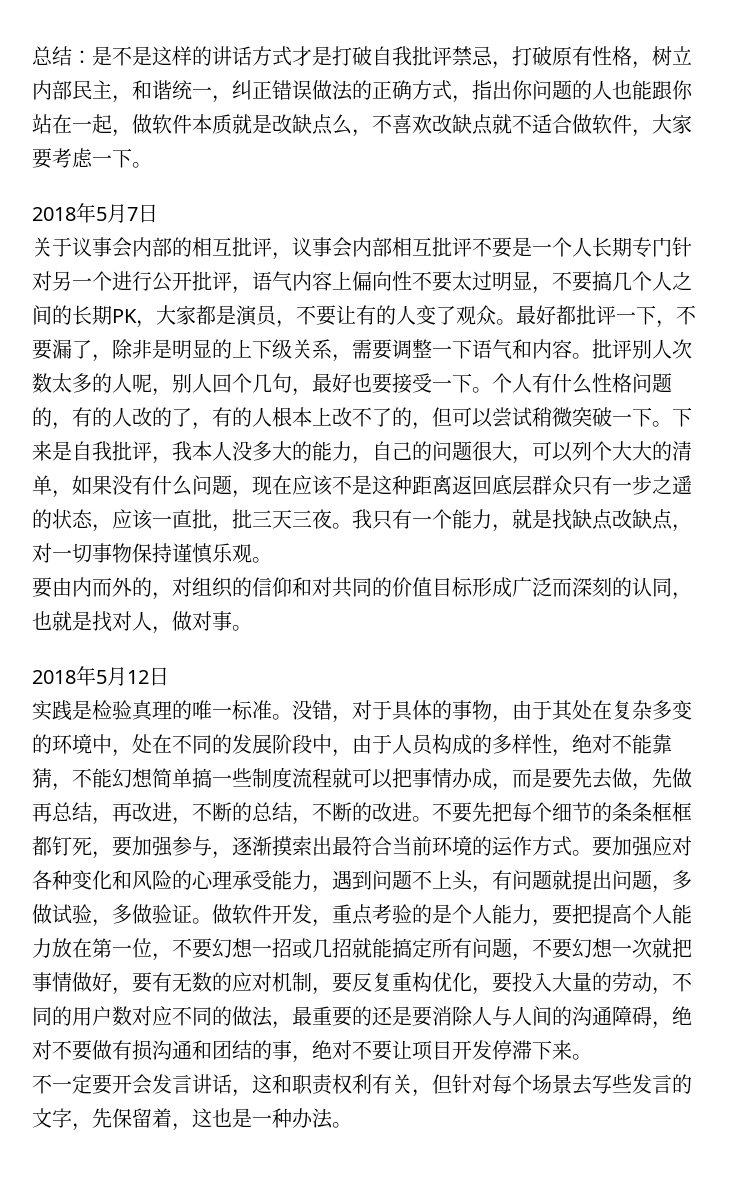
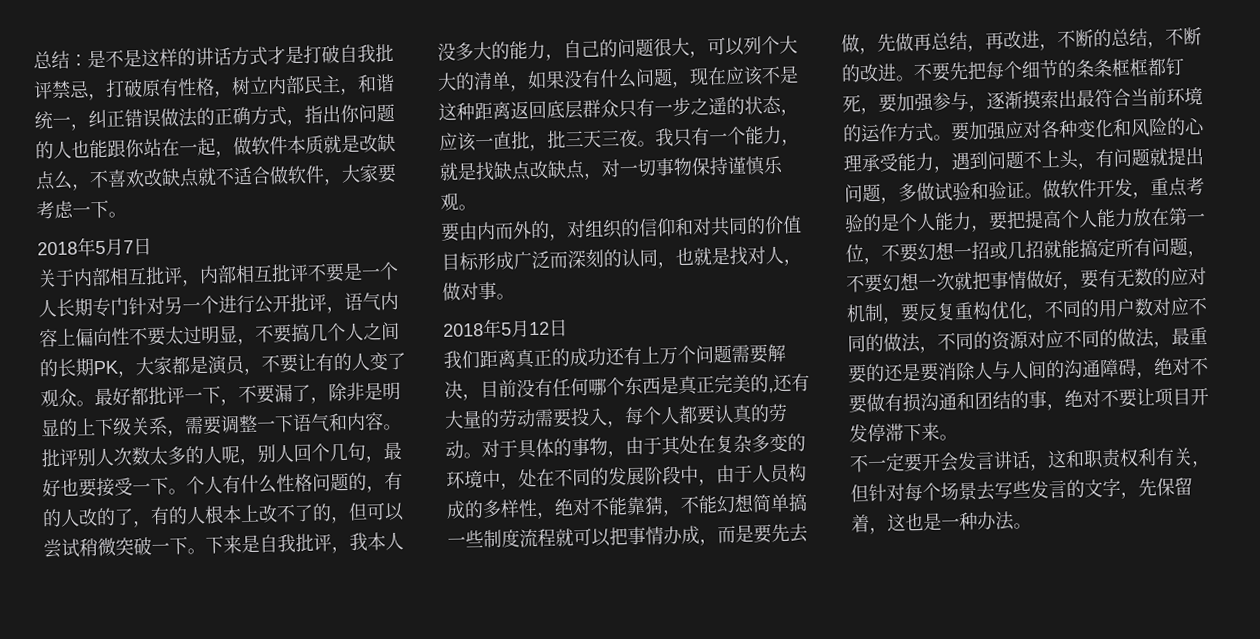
[72,237,192,258] 议事会内部的 -> [73,267,111,287] 内部
[292,237,352,258] 议事会 -> (201, 282) none
[32,700,352,723] 实践是检验真理的唯一标准。没错， -> [443,343,786,369] [444,373,810,401] [444,403,788,429] [445,440,482,459] 我们距离真正的成功还有上万个问题需要解决，目前没有任何哪个东西是真正完美的,还有大量的劳动需要投入，每个人都要认真的劳动。
[92,904,152,927] ，多做 -> [970,181,989,200] 和
[492,972,672,995] 要投入大量的劳动， -> (1046, 317) none
(292, 1025) none -> [937,328,1172,351] 不同的资源对应不同的做法，

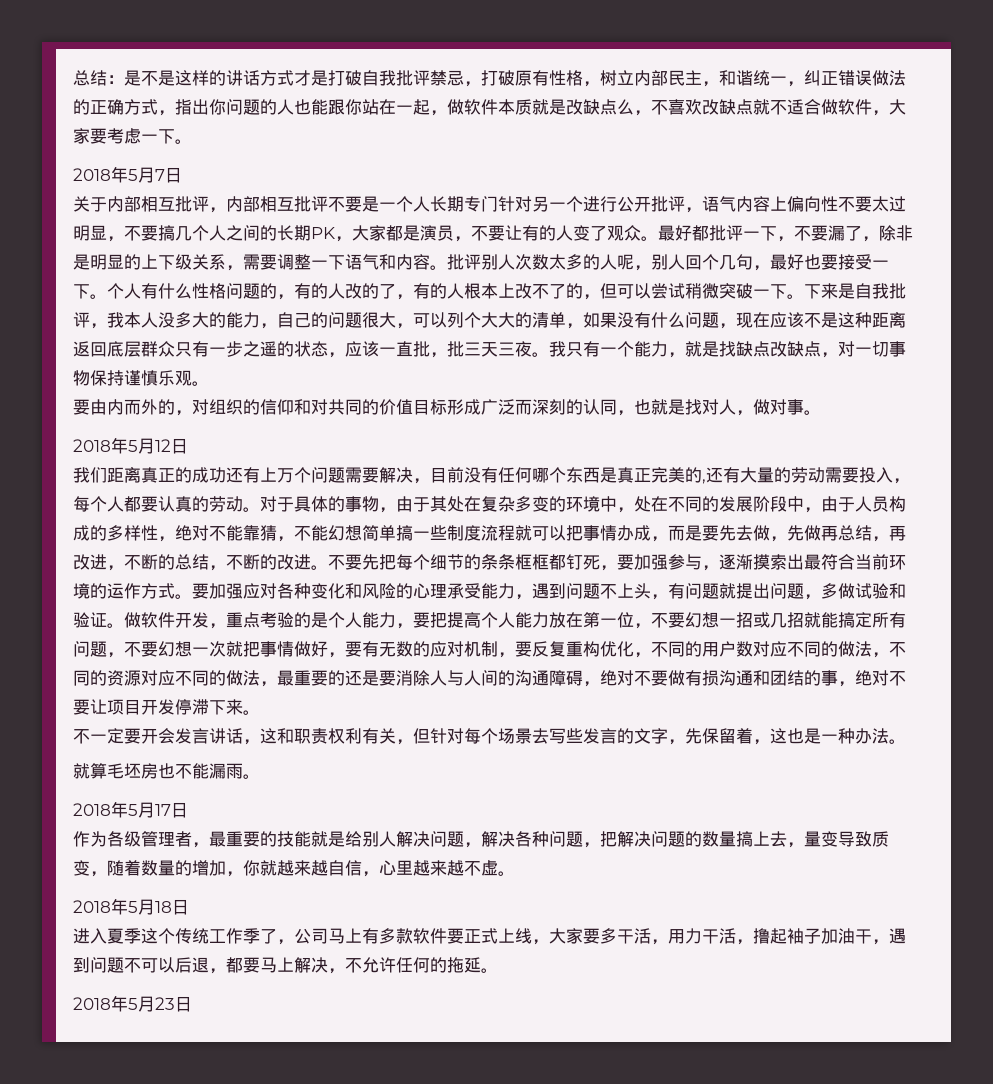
(1032, 526) none -> [73,763,260,779] [73,801,188,818] [73,831,889,848] [73,860,515,877] [73,898,189,915] [73,928,906,945] [73,957,498,974] [73,995,192,1012] // 就算毛坯房也不能漏雨。 // 2018年5月17日 // 作为各级管理者，最重要的技能就是给别人解决问题，解决各种问题，把解决问题的数量搞上去，量变导致质变，随着数量的增加，你就越来越自信，心里越来越不虚。 // 2018年5月18日 // 进入夏季这个传统工作季了，公司马上有多款软件要正式上线，大家要多干活，用力干活，撸起袖子加油干，遇到问题不可以后退，都要马上解决，不允许任何的拖延。 // 2018年5月23日

